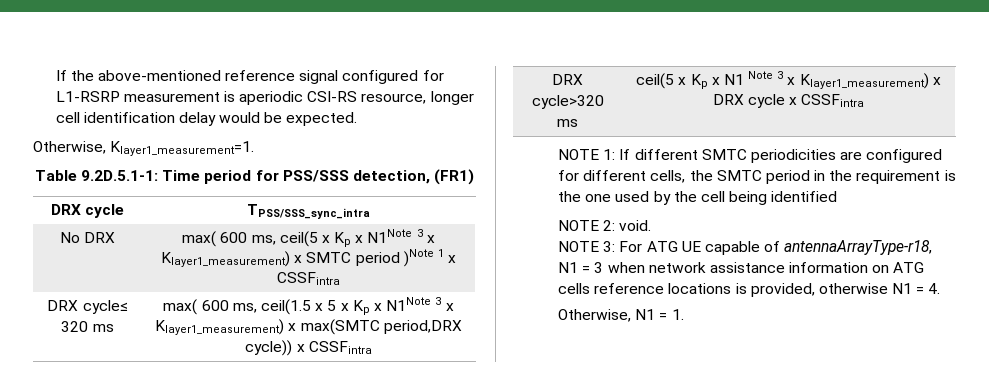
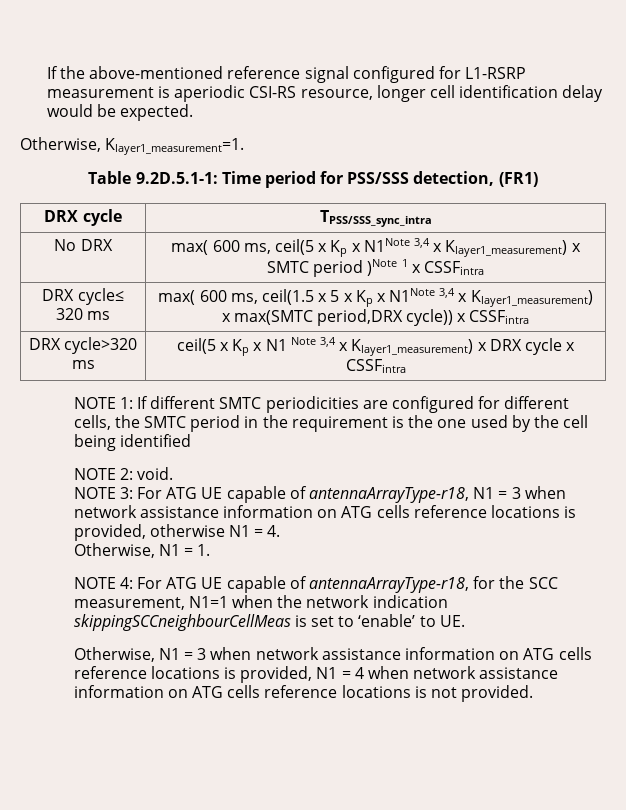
[416,229,423,237] 3 -> [413,238,430,248] 3,4
[435,297,442,305] 3 -> [439,288,456,298] 3,4
[777,71,784,79] 3 -> [320,337,336,347] 3,4
(684, 314) none -> [73,576,558,593] [73,595,448,610] [73,614,465,631] [73,647,592,662] [73,666,559,683] [73,685,534,702] // NOTE 4: For ATG UE capable of antennaArrayType-r18, for the SCC measurement, N1=1 when the network indication skippingSCCneighbourCellMeas is set to ‘enable’ to UE. // Otherwise, N1 = 3 when network assistance information on ATG cells reference locations is provided, N1 = 4 when network assistance information on ATG cells reference locations is not provided.

